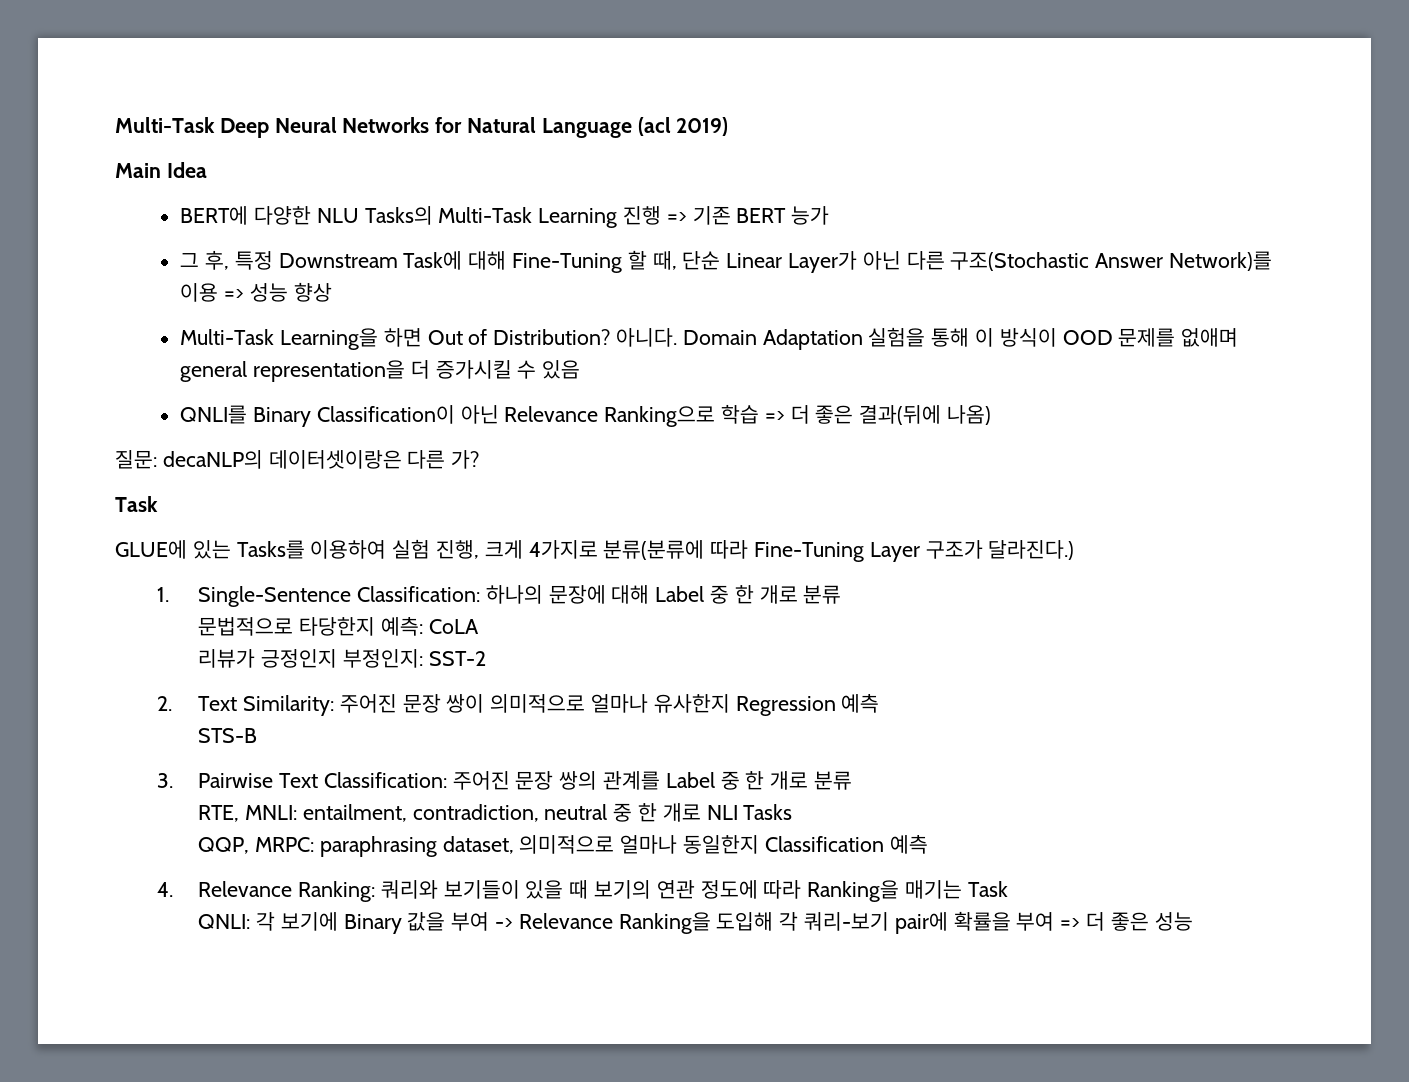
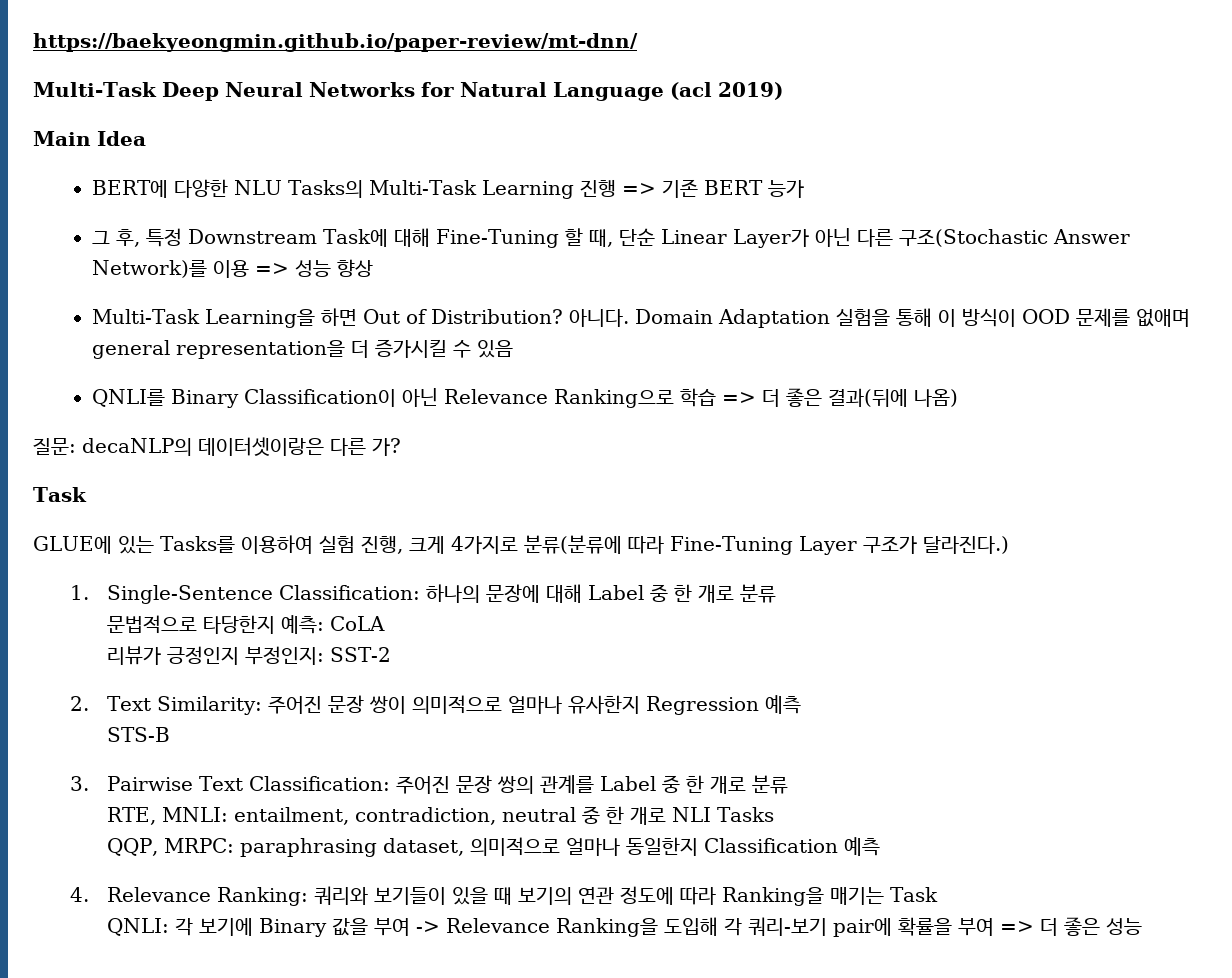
(115, 125) none -> [33,33,638,52] https://baekyeongmin.github.io/paper-review/mt-dnn/ //

